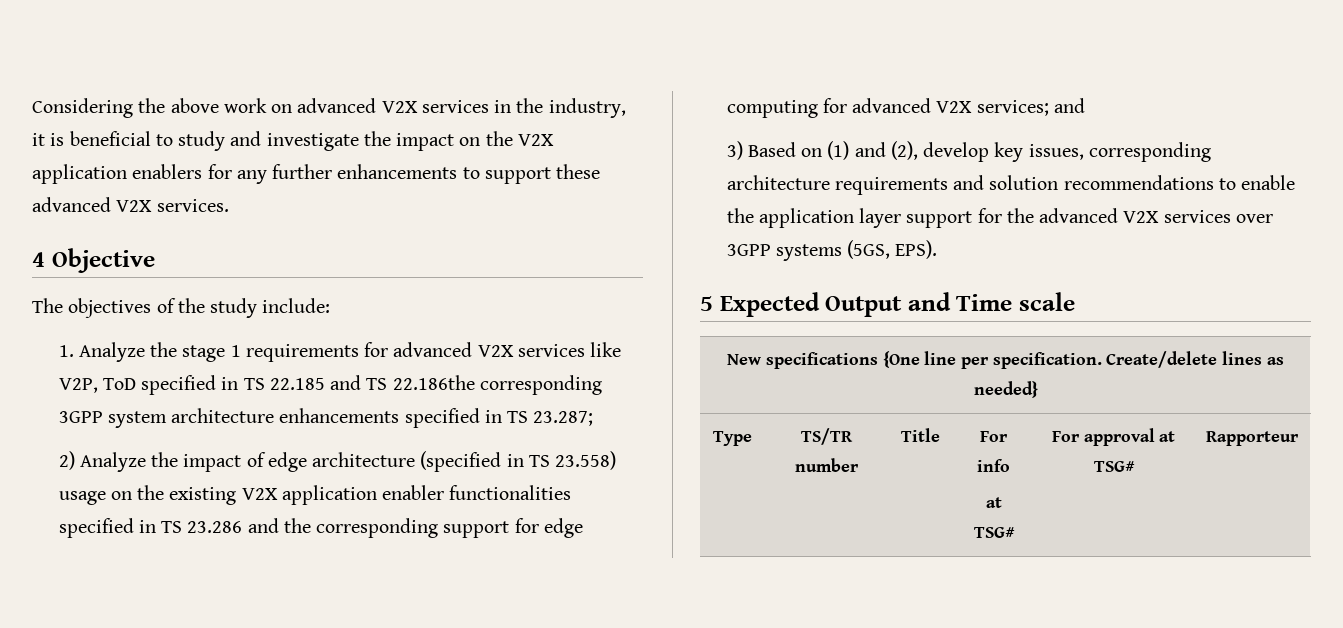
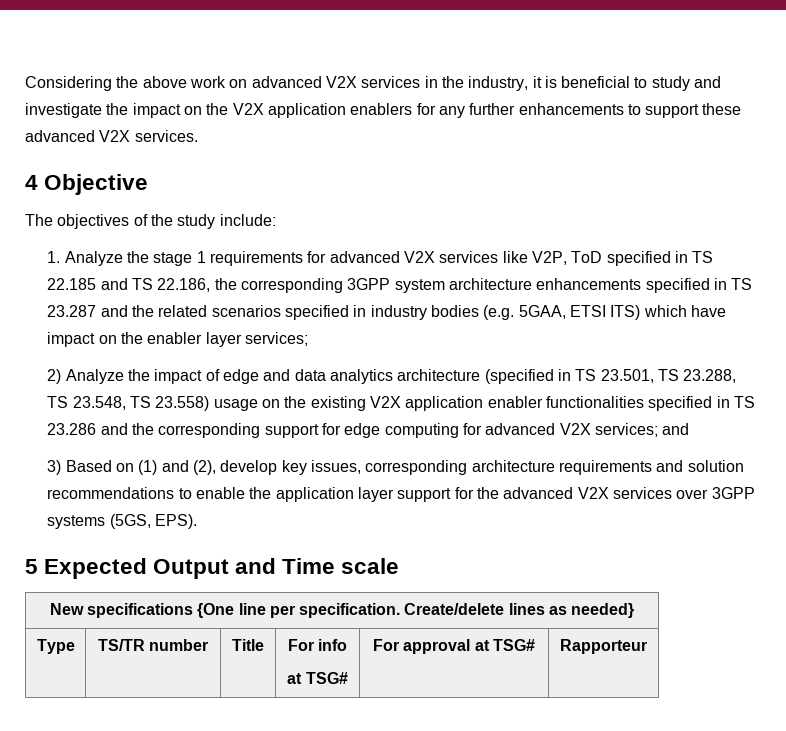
[392,375,475,390] 22.186the -> [157,278,237,292] 22.186, the
[533,411,594,426] 23.287; -> [47,305,726,320] [47,332,308,347] 23.287 and the related scenarios specified in industry bodies (e.g. 5GAA, ETSI ITS) which have impact on the enabler layer services;
(307, 462) none -> [263,369,393,384] and data analytics
(551, 461) none -> [600,369,737,383] [47,396,152,410] 23.501, TS 23.288, TS 23.548, TS

